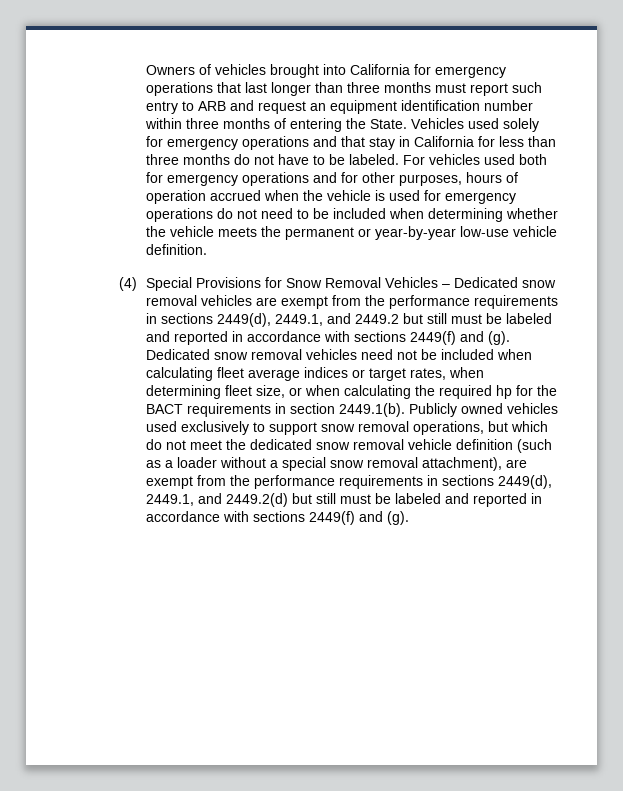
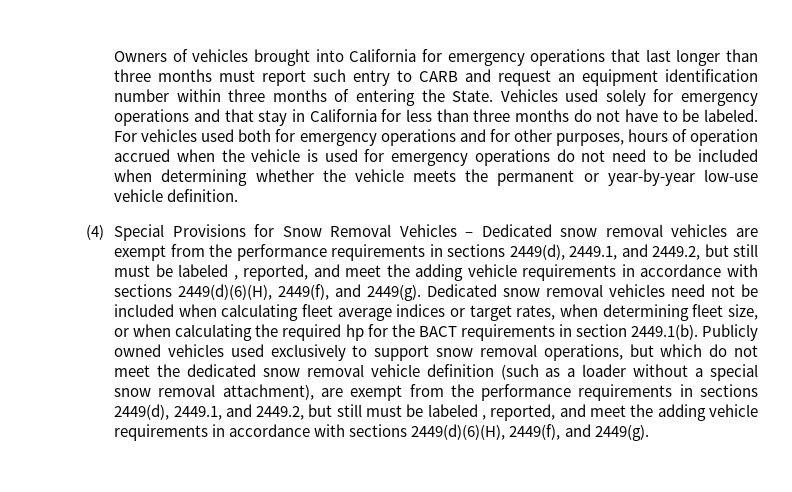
[198,101,227,111] ARB -> [419,71,459,82] CARB
[355,313,553,324] [146,331,511,345] 2449.2 but still must be labeled and reported in accordance with sections 2449(f) and (g). -> [652,244,759,260] [114,264,758,281] [114,284,422,301] 2449.2, but still must be labeled , reported, and meet the adding vehicle requirements in accordance with sections 2449(d)(6)(H), 2449(f), and 2449(g).
[226,493,543,507] [146,511,410,525] 2449.2(d) but still must be labeled and reported in accordance with sections 2449(f) and (g). -> [256,404,759,421] [114,424,649,441] 2449.2, but still must be labeled , reported, and meet the adding vehicle requirements in accordance with sections 2449(d)(6)(H), 2449(f), and 2449(g).

